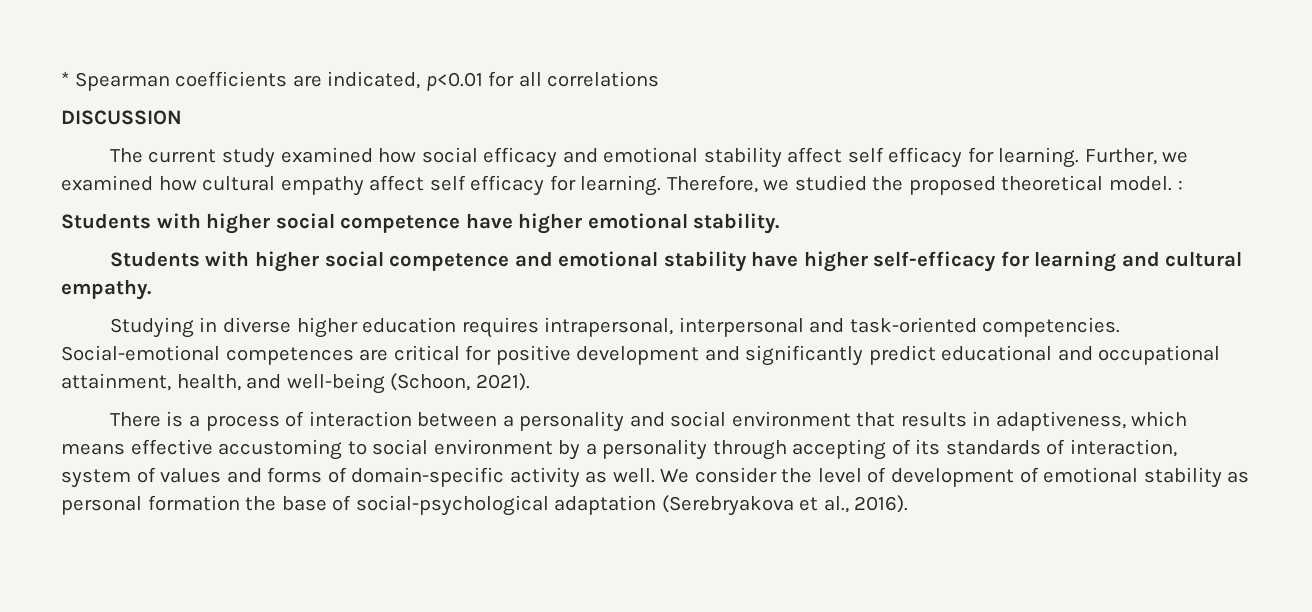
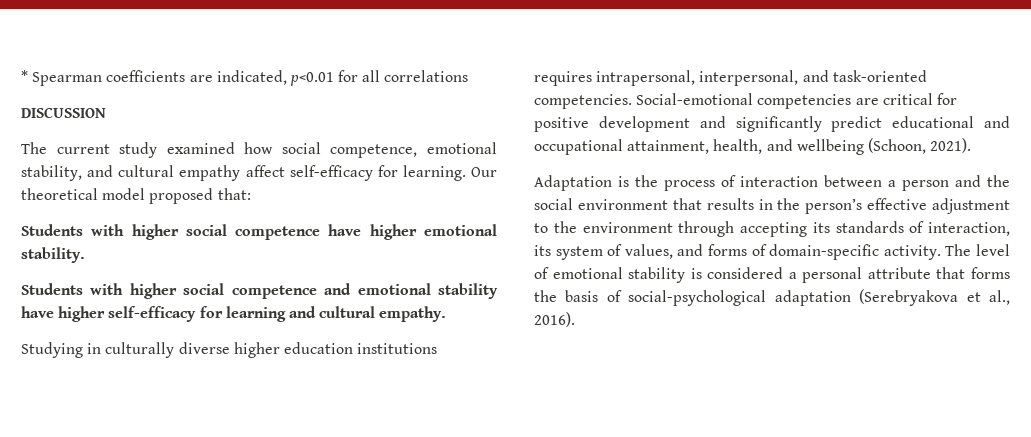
[483,147,1189,168] [61,175,1183,196] efficacy and emotional stability affect self efficacy for learning. Further, we examined how cultural empathy affect self efficacy for learning. Therefore, we studied the proposed theoretical model. : -> [330,142,497,158] [21,165,497,181] [21,188,251,204] competence, emotional stability, and cultural empathy affect self-efficacy for learning. Our theoretical model proposed that:
(218, 324) none -> [105,342,175,358] culturally
(457, 325) none -> [357,343,438,354] institutions
[678,317,804,337] interpersonal -> [699,70,799,86] interpersonal,
[225,347,354,365] competences -> [757,94,852,109] competencies
[286,373,385,394] well-being -> [796,139,864,155] wellbeing
[109,411,200,427] There is a -> [534,175,658,191] Adaptation is the
[519,411,665,432] personality and -> [902,175,1010,191] person and the
[995,411,1188,431] [61,439,708,460] adaptiveness, which means effective accustoming to social environment by a personality -> [777,198,1010,214] [534,221,673,233] the person’s effective adjustment to the environment
[891,439,911,455] of -> (807, 229) none
(1178, 448) none -> [534,245,551,256] its
[160,468,222,483] values -> [624,244,673,259] values,
[509,467,1250,488] [61,495,327,515] activity as well. We consider the level of development of emotional stability as personal formation the base -> [883,244,1010,260] [534,267,1010,283] [534,290,599,302] activity. The level of emotional stability is considered a personal attribute that forms the basis

